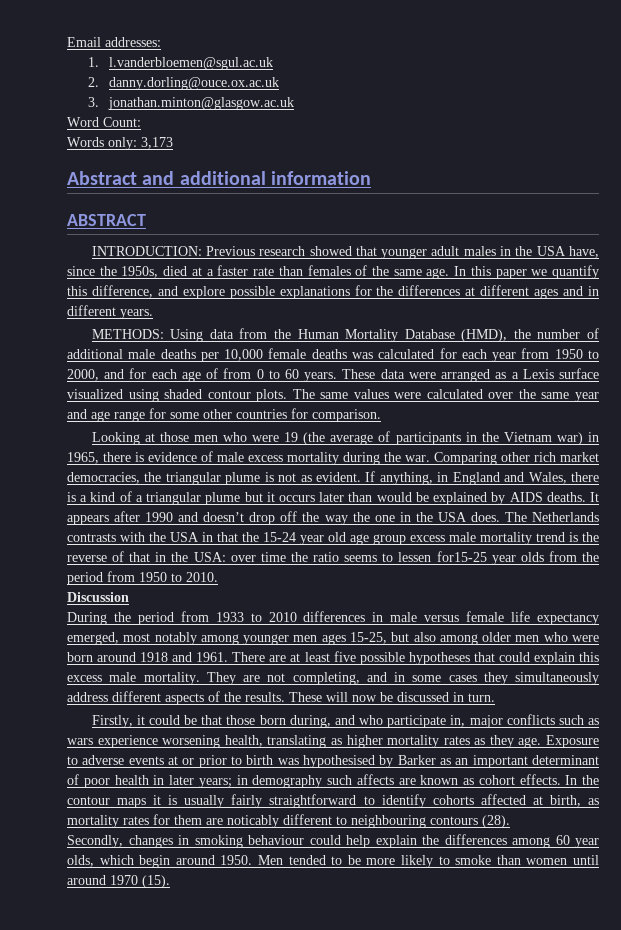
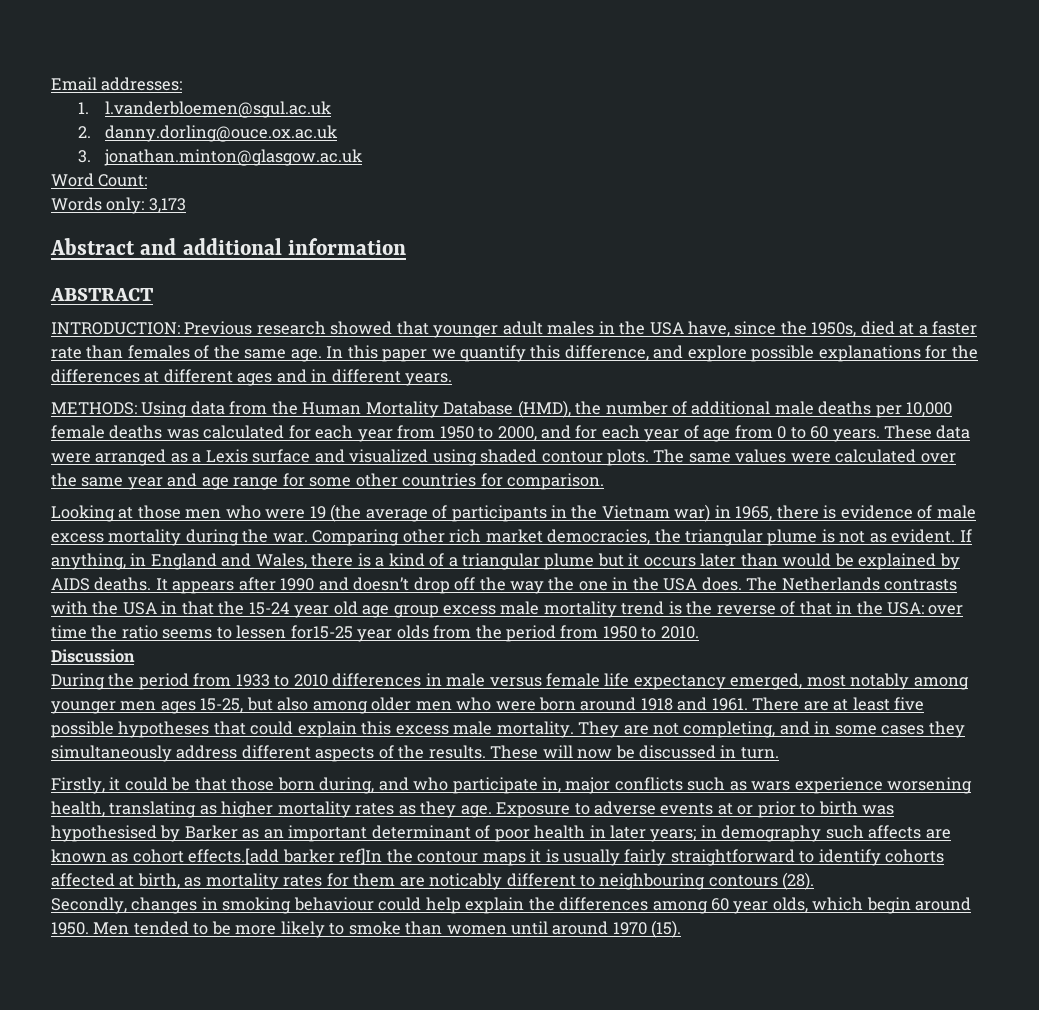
[181,368,219,382] age of -> [644,425,731,442] year of age
(600, 373) none -> [314,449,345,463] and
[519,774,578,785] effects. In -> [188,848,383,865] effects.[add barker ref]In

